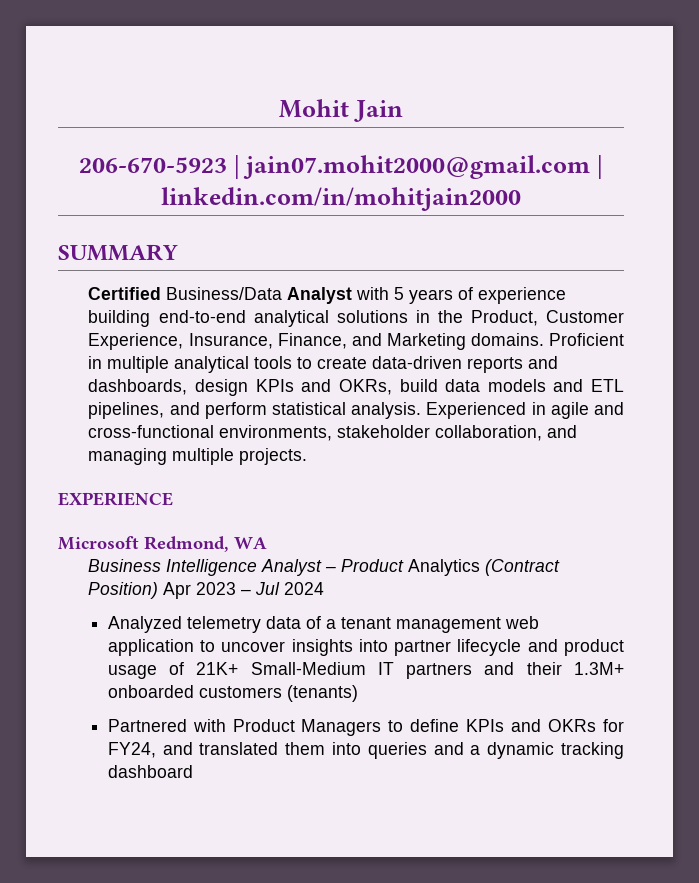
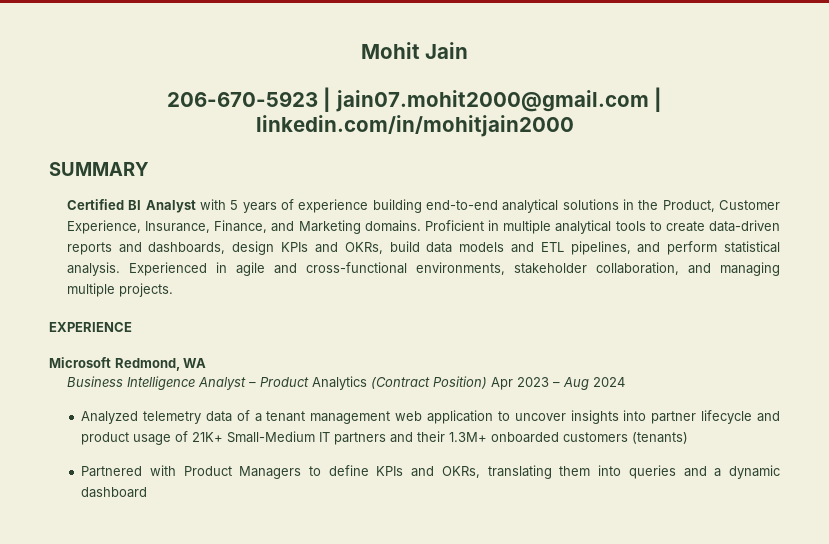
[166,287,283,300] Business/Data -> [128,200,142,210] BI
[255,582,281,595] Jul -> [562,377,589,390] Aug
[548,719,624,732] [107,742,279,758] OKRs for FY24, and translated -> [441,465,552,479] OKRs, translating
[560,742,624,759] tracking -> (780, 472) none

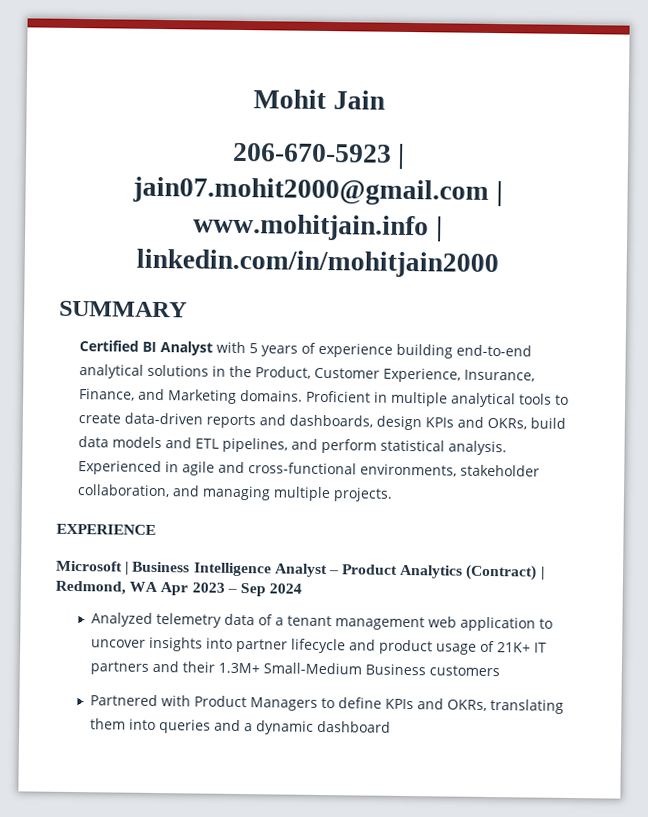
(663, 99) none -> [193,213,443,242] www.mohitjain.info |
[114,358,207,371] Redmond, WA // -> [124,561,130,575] |
[370,376,487,389] (Contract Position) -> [465,564,545,581] [55,580,159,595] (Contract) | Redmond, WA
[562,377,589,390] Aug -> [239,582,266,597] Sep
[227,431,316,443] Small-Medium -> (531, 647) none
[491,432,560,443] onboarded -> [262,662,426,676] Small-Medium Business
[632,432,689,444] (tenants) -> (500, 671) none

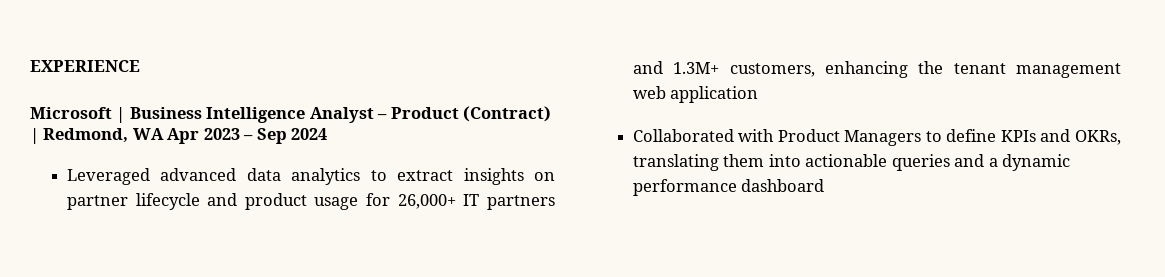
[253,89,385,110] [231,142,406,169] [132,176,503,207] [193,213,443,242] [135,248,499,279] [59,300,187,318] [78,340,532,359] [78,364,535,383] [78,388,569,408] [77,412,566,431] [77,436,507,456] [77,460,540,477] [76,484,393,502] Mohit Jain // 206-670-5923 | jain07.mohit2000@gmail.com | www.mohitjain.info | linkedin.com/in/mohitjain2000 // SUMMARY // Certified BI Analyst with 5 years of experience building end-to-end analytical solutions in the Product, Customer Experience, Insurance, Finance, and Marketing domains. Proficient in multiple analytical tools to create data-driven reports and dashboards, design KPIs and OKRs, build data models and ETL pipelines, and perform statistical analysis. Experienced in agile and cross-functional environments, stakeholder collaboration, and managing multiple projects. // -> (30, 66) none
[399,564,464,579] Analytics -> (459, 113) none
[90,612,553,632] [90,636,233,652] Analyzed telemetry data of a tenant management web application to uncover insights into -> [66,168,555,185] Leveraged advanced data analytics to extract insights on
[479,640,531,653] of 21K+ -> [366,193,456,209] for 26,000+
[181,661,500,677] [89,694,158,707] their 1.3M+ Small-Medium Business customers // Partnered -> [673,61,1121,78] [632,86,759,103] [632,129,734,142] 1.3M+ customers, enhancing the tenant management web application // Collaborated
(156, 724) none -> [805,154,888,167] actionable
(314, 727) none -> [632,179,737,196] performance

